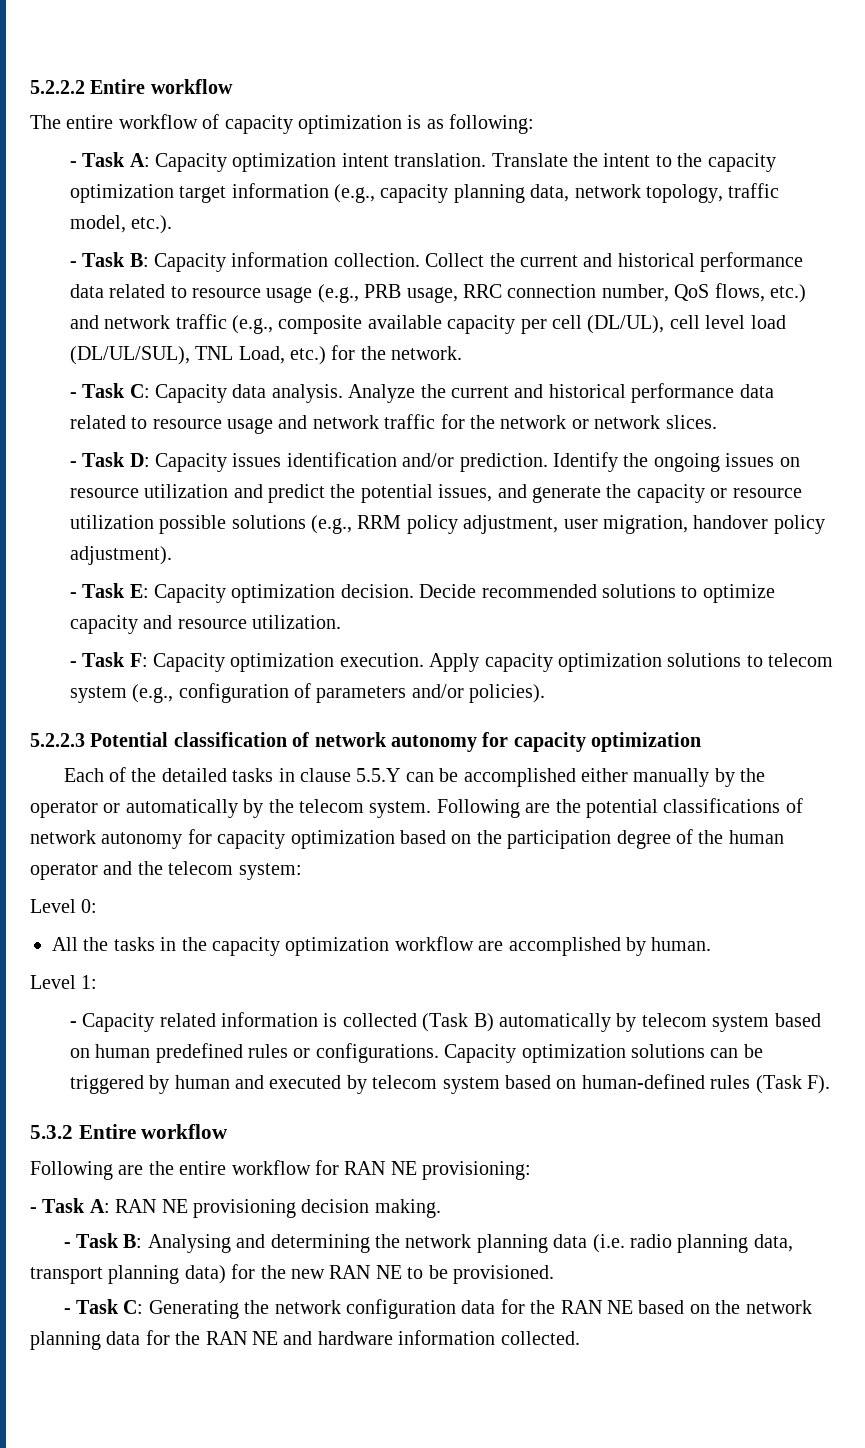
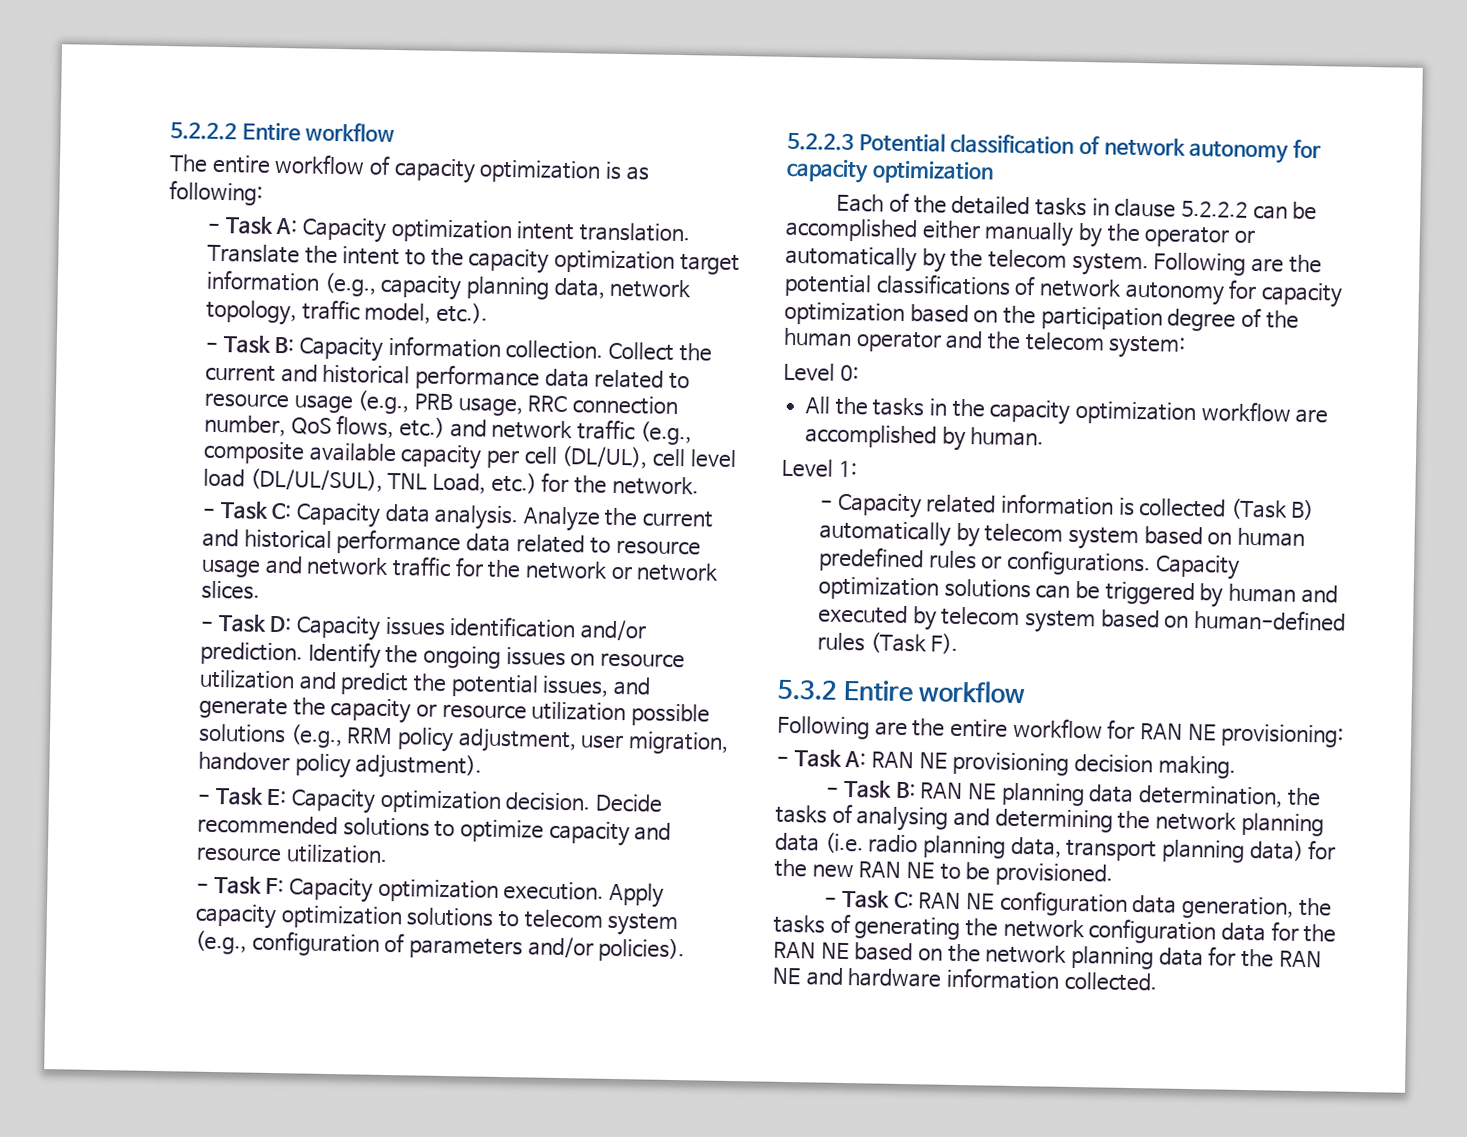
[356,768,401,782] 5.5.Y -> [1180,200,1248,218] 5.2.2.2
[147,1234,231,1253] Analysing -> [920,781,1321,808] [775,803,949,832] RAN NE planning data determination, the tasks of analysing
[148,1300,239,1319] Generating -> [918,890,1332,920] [773,913,961,941] RAN NE configuration data generation, the tasks of generating

